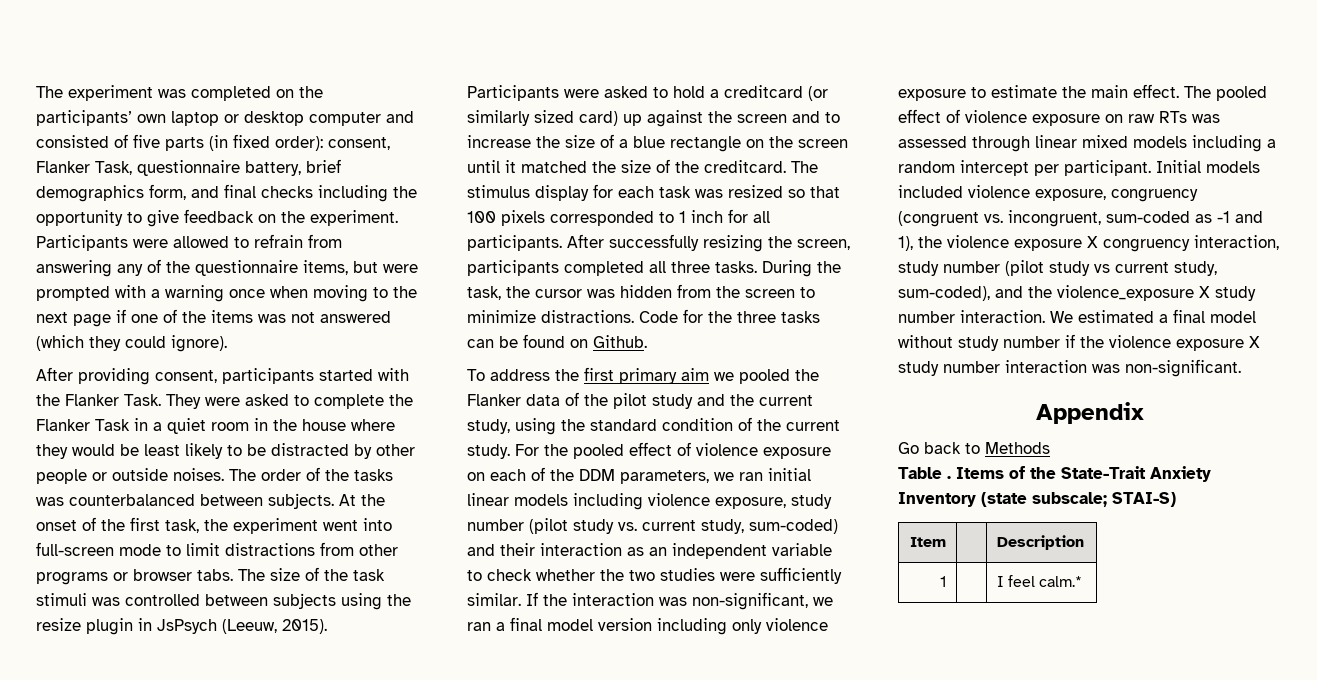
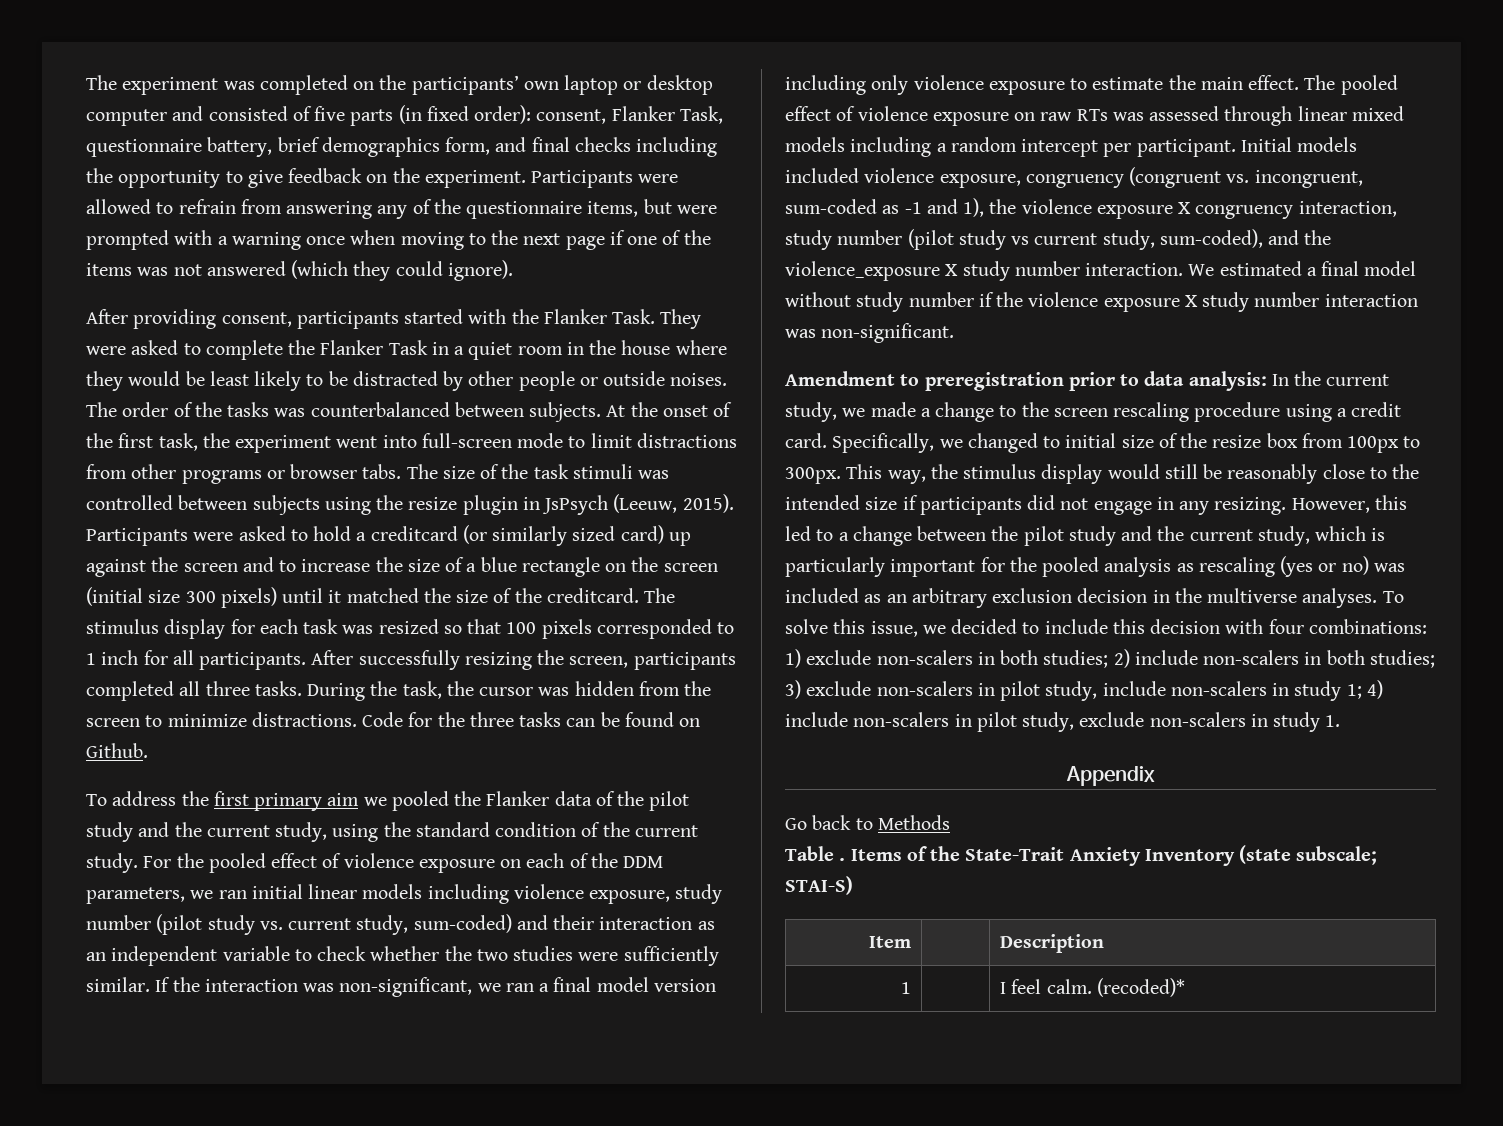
(848, 143) none -> [86,587,277,608] (initial size 300 pixels)
(1241, 368) none -> [785,371,1390,391] [785,402,1402,422] [785,433,1421,453] [785,464,1420,484] [785,495,1407,515] [785,526,1386,546] [785,556,1405,577] [785,588,1404,608] [785,619,1427,637] [785,649,1435,668] [785,680,1383,701] [785,712,1341,732] // Amendment to preregistration prior to data analysis: In the current study, we made a change to the screen rescaling procedure using a credit card. Specifically, we changed to initial size of the resize box from 100px to 300px. This way, the stimulus display would still be reasonably close to the intended size if participants did not engage in any resizing. However, this led to a change between the pilot study and the current study, which is particularly important for the pooled analysis as rescaling (yes or no) was included as an arbitrary exclusion decision in the multiverse analyses. To solve this issue, we decided to include this decision with four combinations: 1) exclude non-scalers in both studies; 2) include non-scalers in both studies; 3) exclude non-scalers in pilot study, include non-scalers in study 1; 4) include non-scalers in pilot study, exclude non-scalers in study 1.
[1039,576,1083,587] calm.* -> [1046,978,1185,997] calm. (recoded)*

